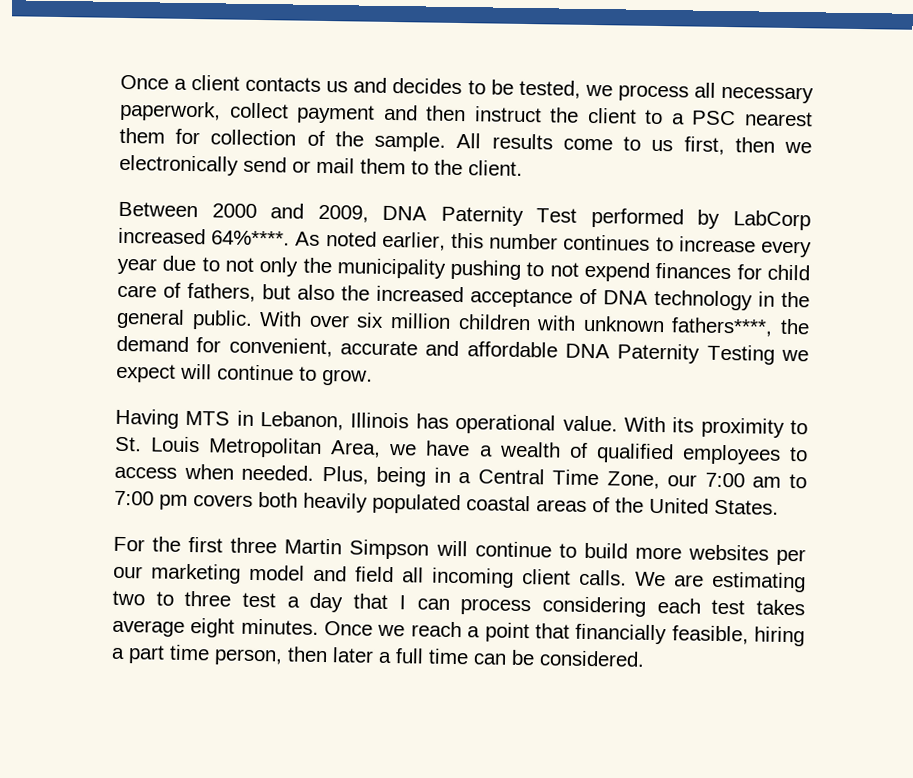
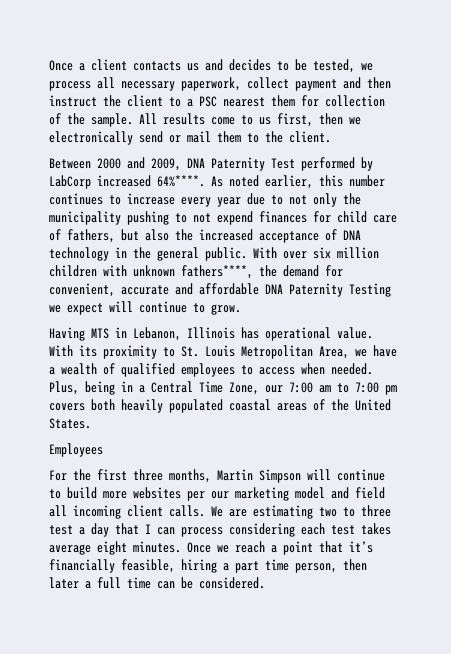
(779, 507) none -> [49,443,103,457] // Employees
(278, 545) none -> [169,469,211,483] months,
(570, 631) none -> [349,541,373,553] it’s

